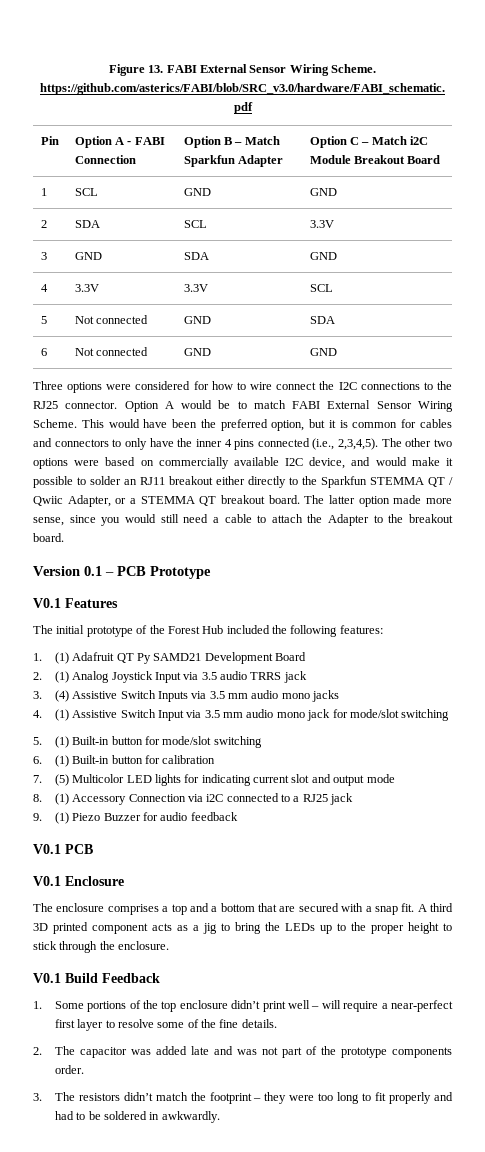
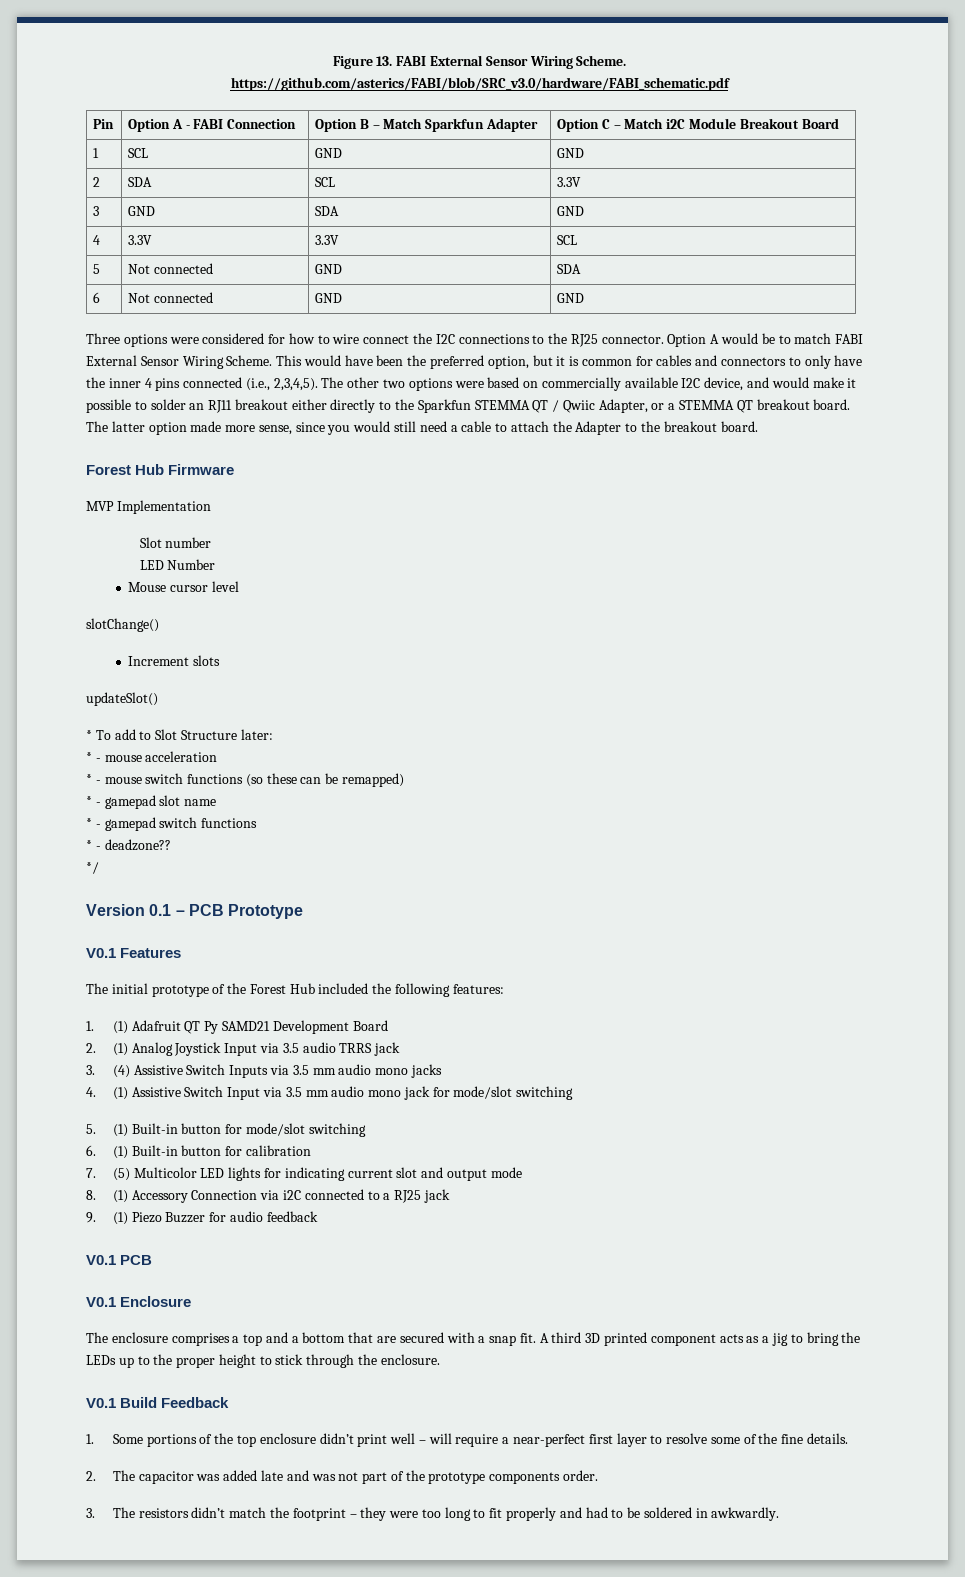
(64, 537) none -> [86,464,235,475] [86,500,211,514] [139,537,212,548] [139,559,216,570] [128,581,239,592] [86,618,159,632] [128,655,221,666] [86,692,158,706] [86,729,273,740] [86,751,218,762] [86,773,405,787] [86,795,217,809] [86,817,258,831] [86,839,171,851] [86,862,99,874] // Forest Hub Firmware // MVP Implementation // Slot number // LED Number // Mouse cursor level // slotChange() // Increment slots // updateSlot() // * To add to Slot Structure later: // * - mouse acceleration // * - mouse switch functions (so these can be remapped) // * - gamepad slot name // * - gamepad switch functions // * - deadzone?? // */

